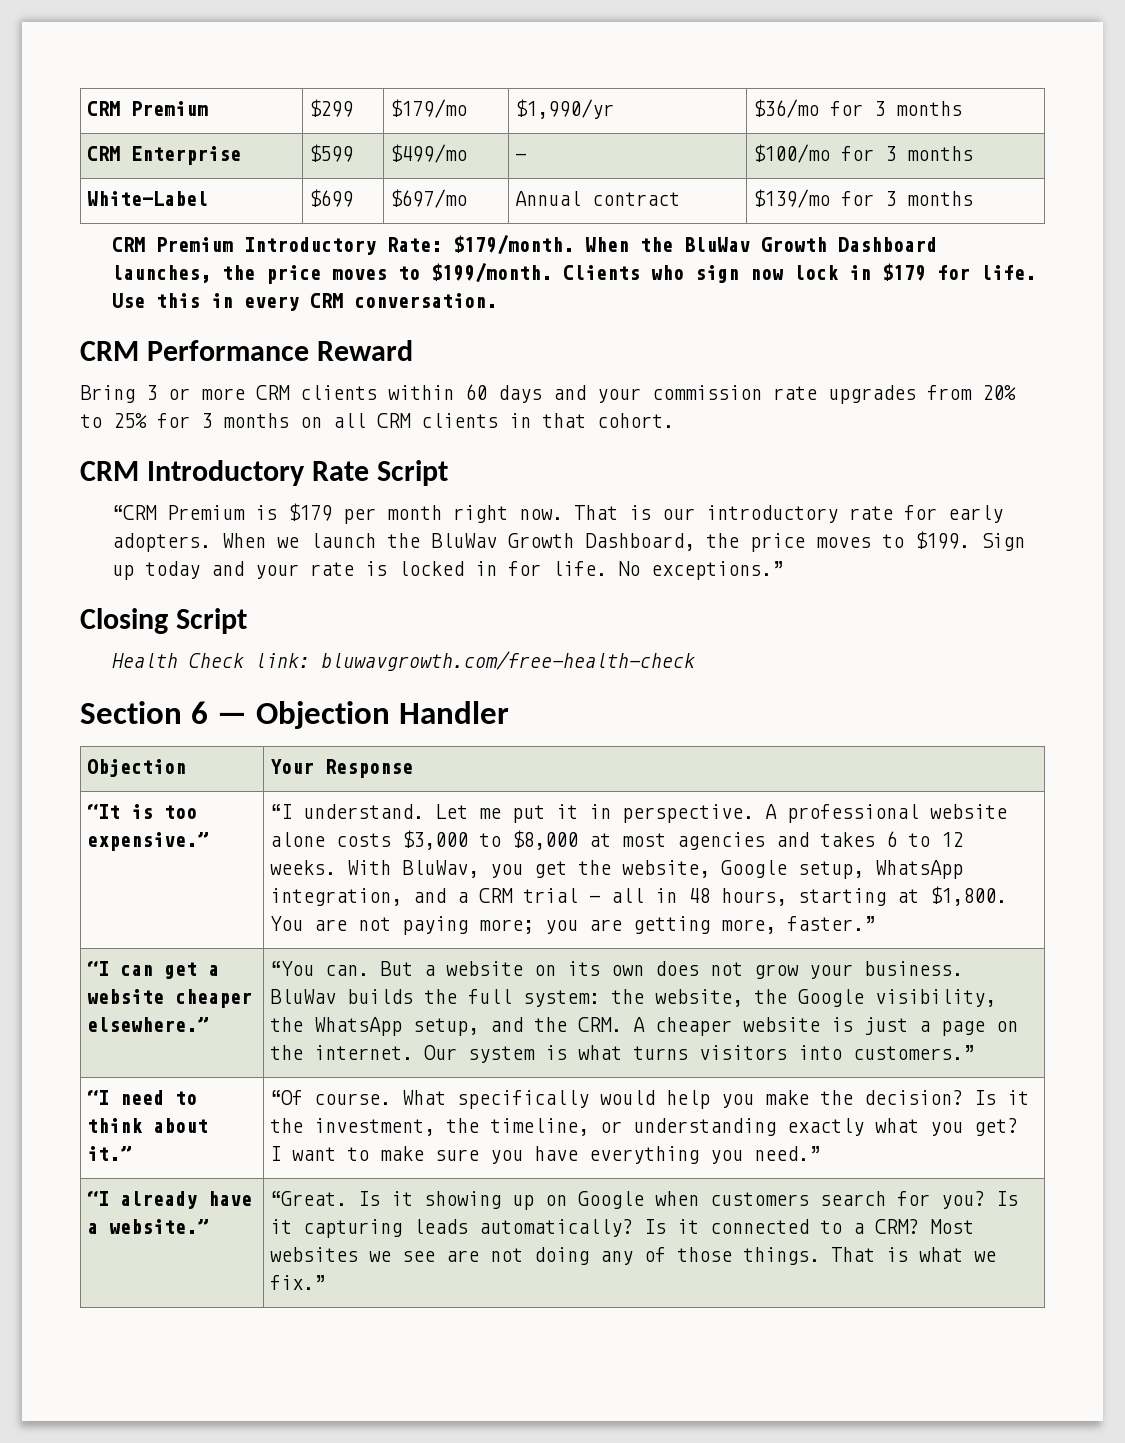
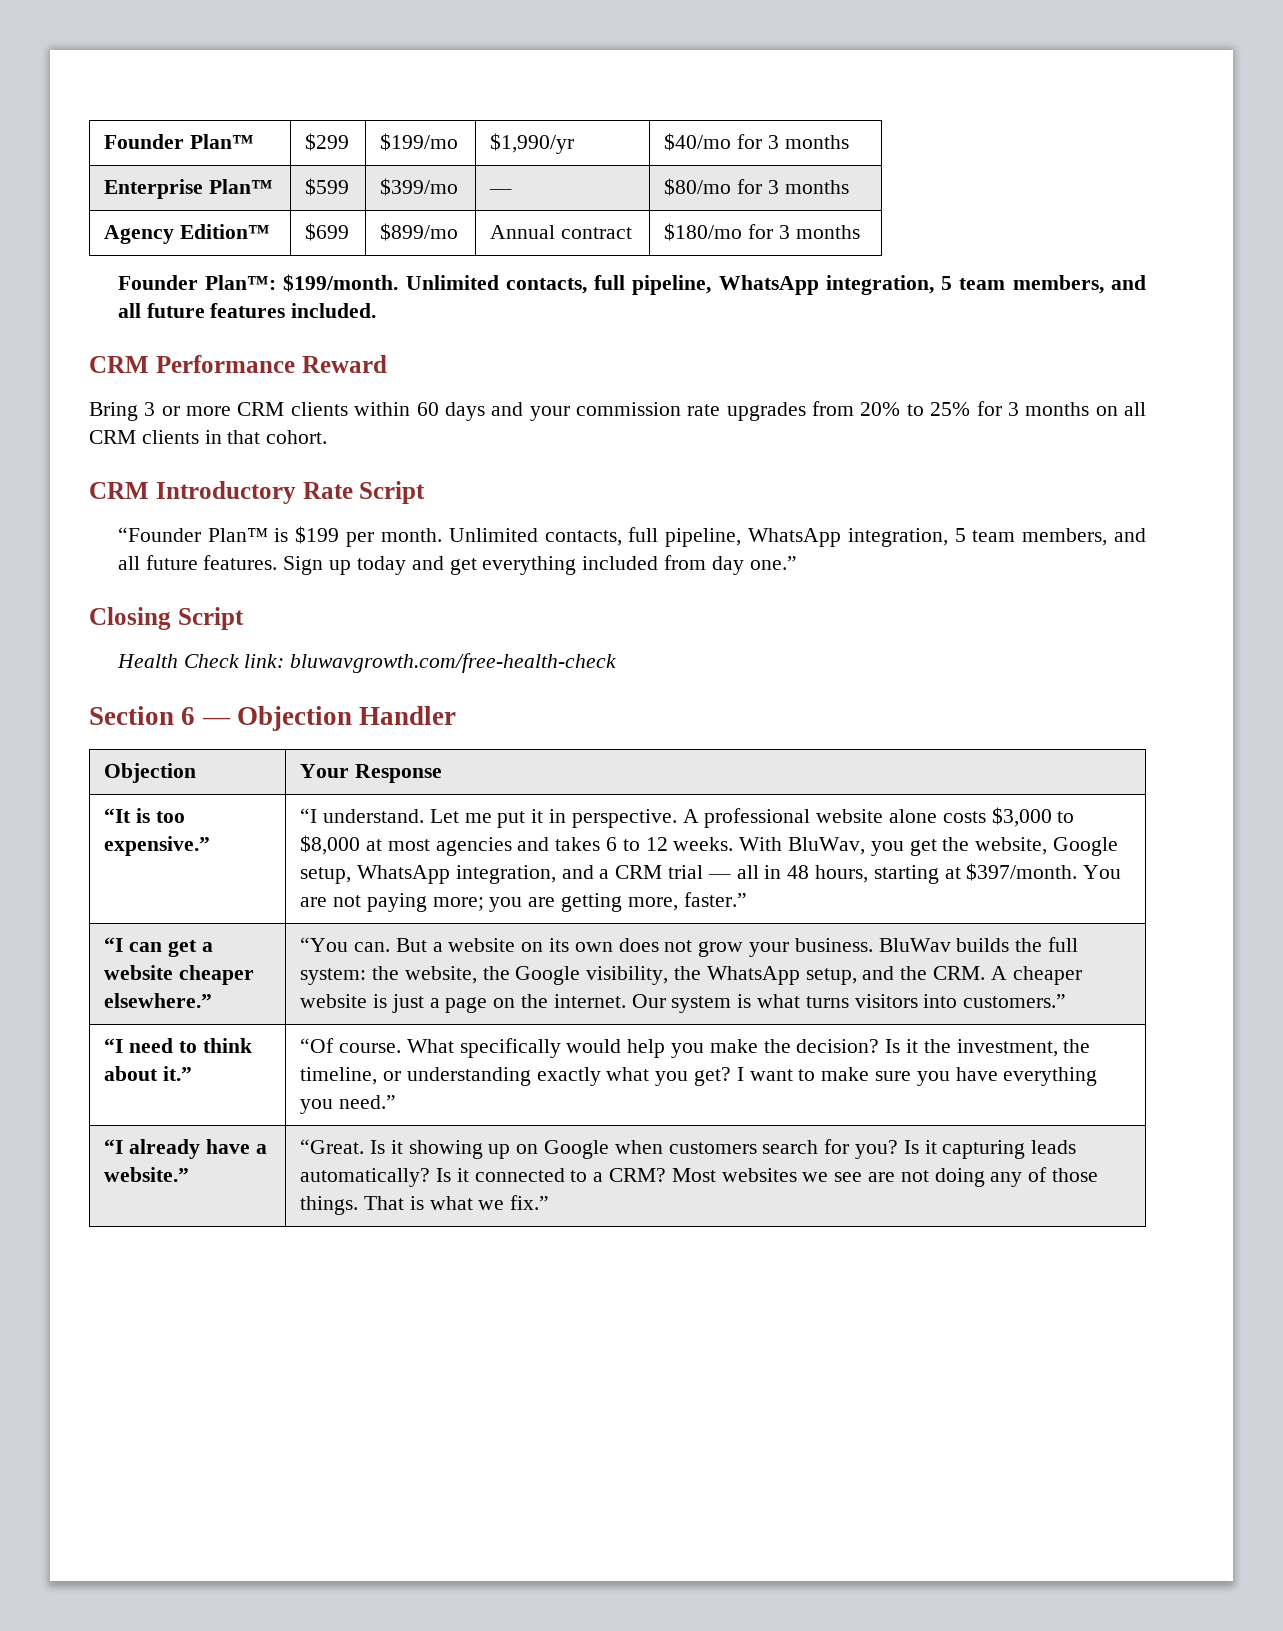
[87,101,209,116] CRM Premium -> [104,134,254,149] Founder Plan™
[390,99,468,118] $179/mo -> [380,133,459,151] $199/mo
[753,99,963,118] [87,146,121,161] $36/mo for 3 months // CRM -> [664,133,849,151] $40/mo for 3 months //
(242, 155) none -> [208,179,273,194] Plan™
[390,144,468,163] $499/mo -> [380,178,459,196] $399/mo
[753,144,974,163] [87,191,209,206] $100/mo for 3 months // White-Label -> [664,178,849,196] [104,224,270,244] $80/mo for 3 months // Agency Edition™
[390,189,468,208] $697/mo -> [380,223,459,241] $899/mo
[753,189,974,208] [112,235,938,255] [112,263,1037,284] [112,293,498,311] $139/mo for 3 months // CRM Premium Introductory Rate: $179/month. When the BluWav Growth Dashboard launches, the price moves to $199/month. Clients who sign now lock in $179 for life. Use this in every CRM conversation. -> [664,223,860,241] [117,274,1146,295] [117,303,377,318] $180/mo for 3 months // Founder Plan™: $199/month. Unlimited contacts, full pipeline, WhatsApp integration, 5 team members, and all future features included.
[112,503,1004,524] [112,531,1026,552] [112,561,784,580] “CRM Premium is $179 per month right now. That is our introductory rate for early adopters. When we launch the BluWav Growth Dashboard, the price moves to $199. Sign up today and your rate is locked in for life. No exceptions.” -> [117,526,1146,547] [117,555,797,575] “Founder Plan™ is $199 per month. Unlimited contacts, full pipeline, WhatsApp integration, 5 team members, and all future features. Sign up today and get everything included from day one.”
[930,886,1008,906] $1,800. -> [966,863,1078,881] $397/month.

